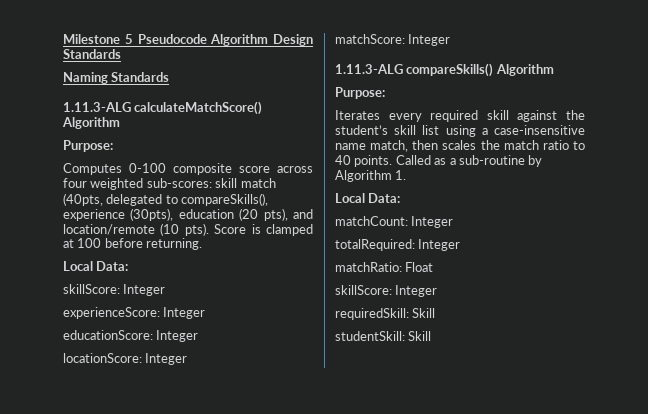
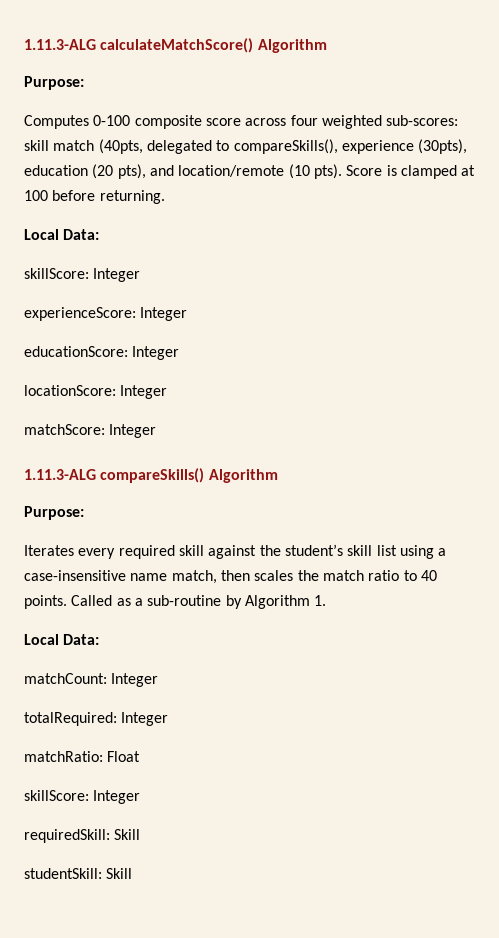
[63,34,313,46] [63,49,121,59] [63,72,170,84] Milestone 5 Pseudocode Algorithm Design Standards // Naming Standards // -> (24, 44) none

